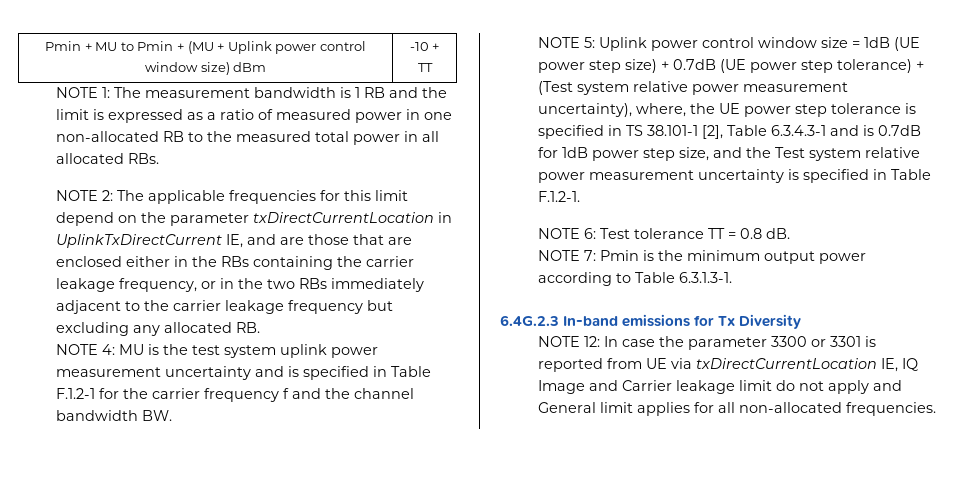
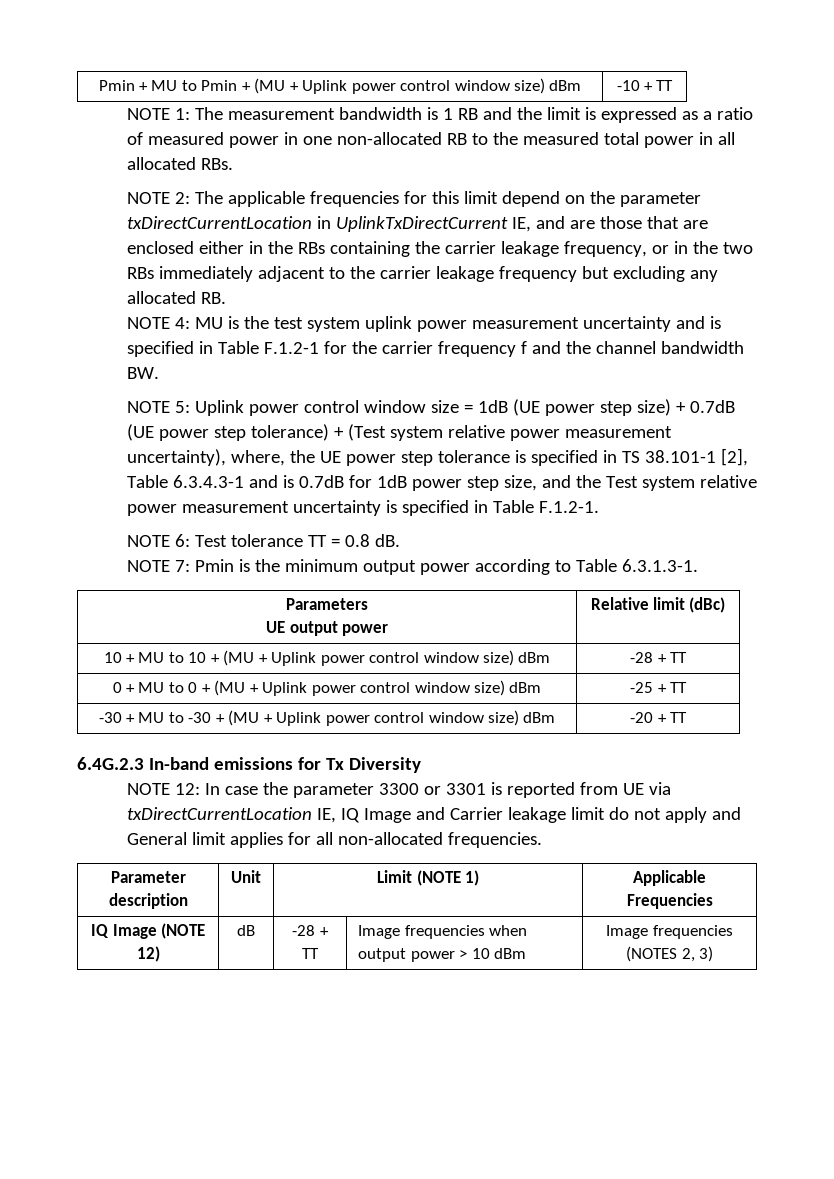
(733, 277) none -> [286,598,368,610] [266,621,388,636] [590,597,726,613] [103,650,551,666] [630,652,687,663] [112,680,542,696] [630,682,687,693] [98,710,556,726] [630,712,687,723] // Parameters // UE output power | Relative limit (dBc) // 10 + MU to 10 + (MU + Uplink power control window size) dBm | -28 + TT // 0 + MU to 0 + (MU + Uplink power control window size) dBm | -25 + TT // -30 + MU to -30 + (MU + Uplink power control window size) dBm | -20 + TT
(937, 409) none -> [110,871,186,883] [108,893,188,909] [231,870,261,883] [377,870,479,886] [633,870,706,886] [626,893,713,909] [91,923,205,939] [136,946,160,962] [237,925,255,936] [292,925,329,936] [302,948,319,959] [358,925,528,939] [358,948,526,962] [606,925,733,939] [626,946,713,962] // Parameter description | Unit | Limit (NOTE 1) | Applicable Frequencies // IQ Image (NOTE 12) | dB | -28 + TT | Image frequencies when output power > 10 dBm | Image frequencies (NOTES 2, 3)

